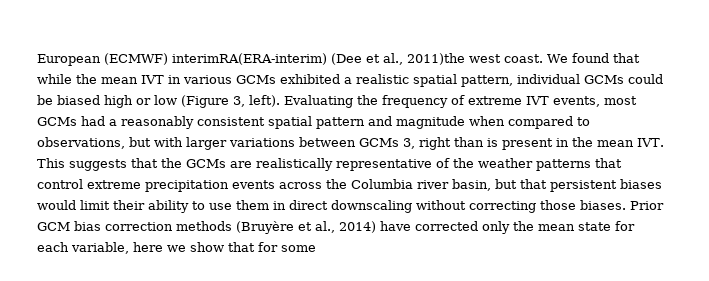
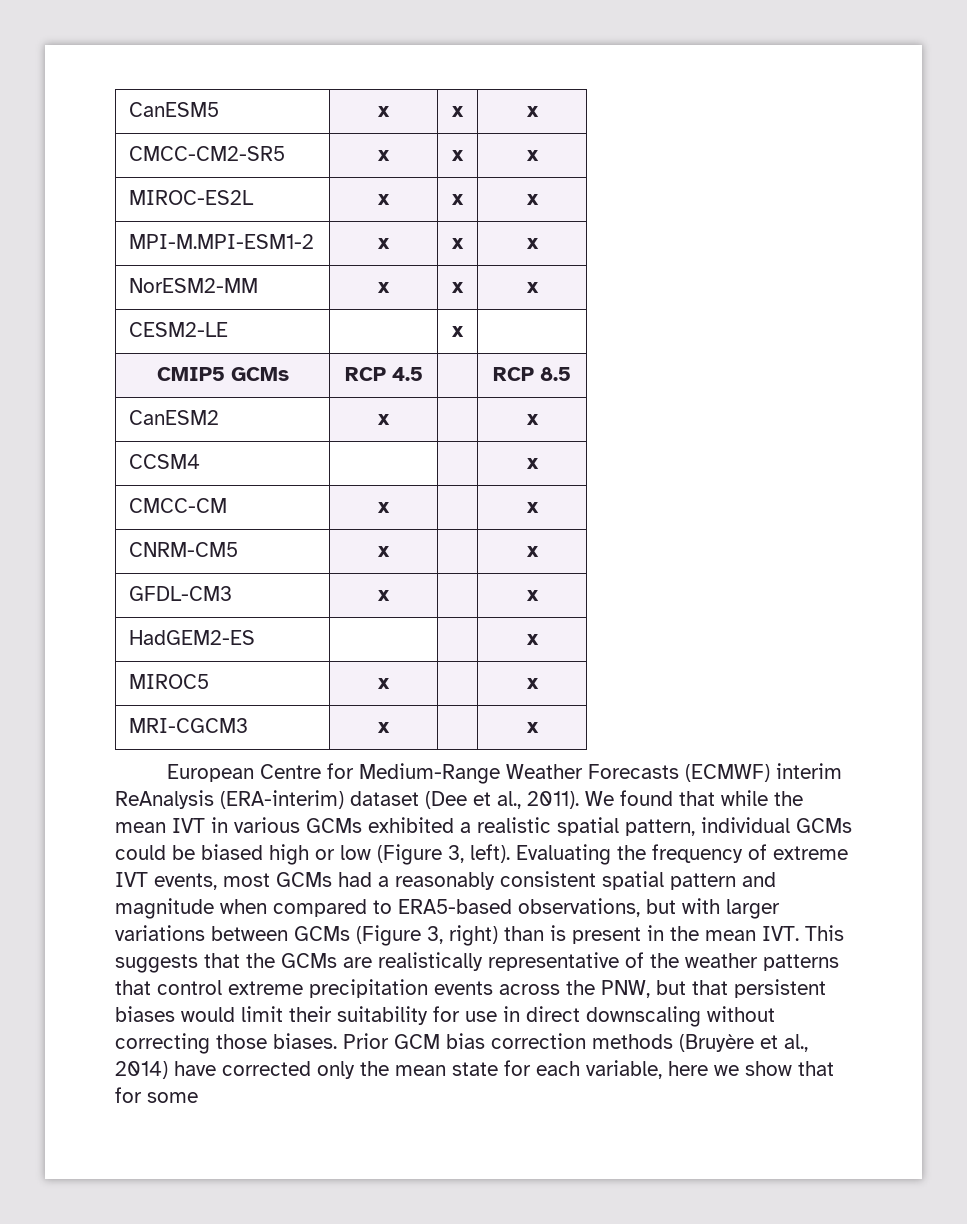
[37,53,543,66] European (ECMWF) interimRA(ERA-interim) (Dee et al., 2011)the west coast. -> [129,102,220,117] [378,106,390,117] [452,106,464,117] [526,106,539,117] [129,146,286,161] [378,150,390,161] [452,150,464,161] [526,150,539,161] [129,190,255,205] [378,194,390,205] [452,194,464,205] [526,194,539,205] [129,234,315,249] [378,238,390,249] [452,238,464,249] [526,238,539,249] [129,278,259,293] [378,282,390,293] [452,282,464,293] [526,282,539,293] [129,322,229,337] [452,326,464,337] [156,367,289,381] [344,367,423,381] [493,367,571,381] [129,410,220,425] [378,414,390,425] [526,414,539,425] [129,454,201,469] [526,458,539,469] [129,498,228,513] [378,502,390,513] [526,502,539,513] [129,542,239,557] [378,546,390,557] [526,546,539,557] [129,586,233,601] [378,590,390,601] [526,590,539,601] [129,630,256,645] [526,634,539,645] [129,674,210,689] [378,678,390,689] [526,678,539,689] [129,718,249,733] [378,722,390,733] [526,722,539,733] [166,763,842,784] [115,790,579,809] CanESM5 | x | x | x // CMCC-CM2-SR5 | x | x | x // MIROC-ES2L | x | x | x // MPI-M.MPI-ESM1-2 | x | x | x // NorESM2-MM | x | x | x // CESM2-LE | | x | // CMIP5 GCMs | RCP 4.5 | | RCP 8.5 // CanESM2 | x | | x // CCSM4 | | | x // CMCC-CM | x | | x // CNRM-CM5 | x | | x // GFDL-CM3 | x | | x // HadGEM2-ES | | | x // MIROC5 | x | | x // MRI-CGCM3 | x | | x // European Centre for Medium-Range Weather Forecasts (ECMWF) interim ReAnalysis (ERA-interim) dataset (Dee et al., 2011).
(590, 121) none -> [398,899,512,914] ERA5-based
[403,137,451,150] 3, right -> [356,925,498,946] (Figure 3, right)
[351,179,491,191] Columbia river basin, -> [601,980,650,998] PNW,
[148,200,269,213] ability to use them -> [337,1006,497,1025] suitability for use

